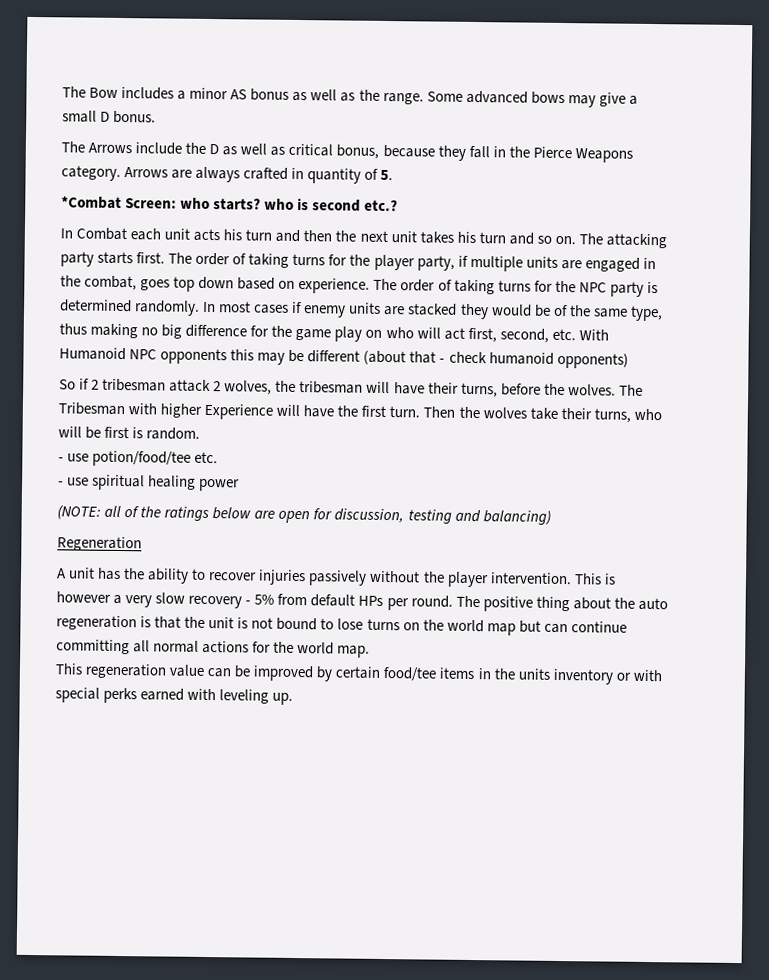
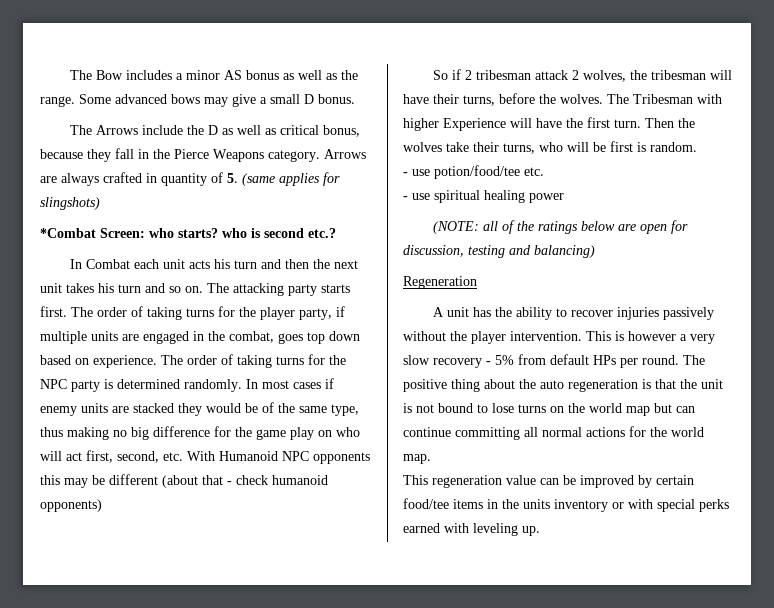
(394, 175) none -> [242,172,340,186] [40,197,100,210] (same applies for slingshots)

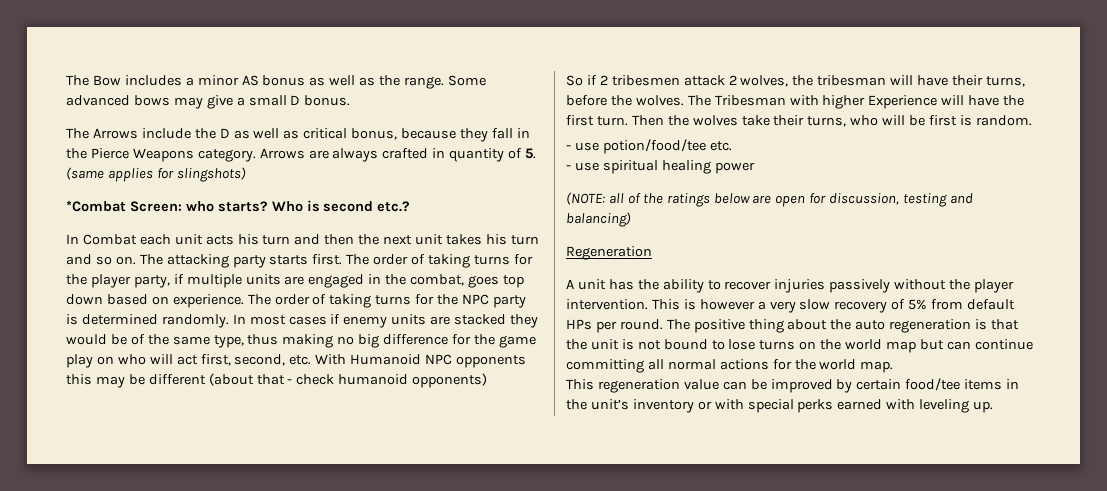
[222,228,247,238] who -> [271,201,303,212] Who
[476,70,532,80] tribesman -> [611,75,680,86] tribesmen
[486,361,491,365] - -> [891,299,906,310] of
[523,499,550,509] units -> [590,399,629,410] unit’s

